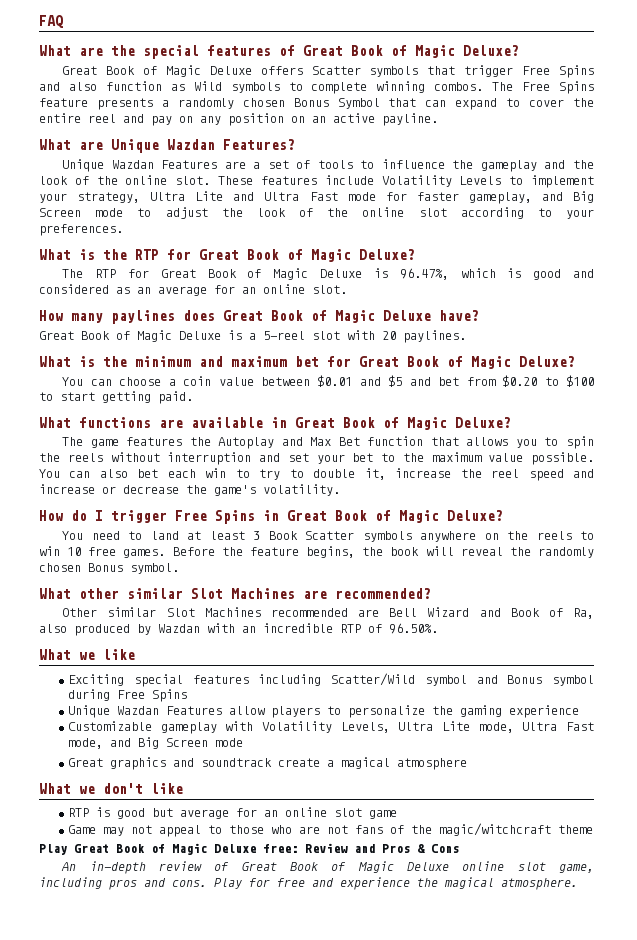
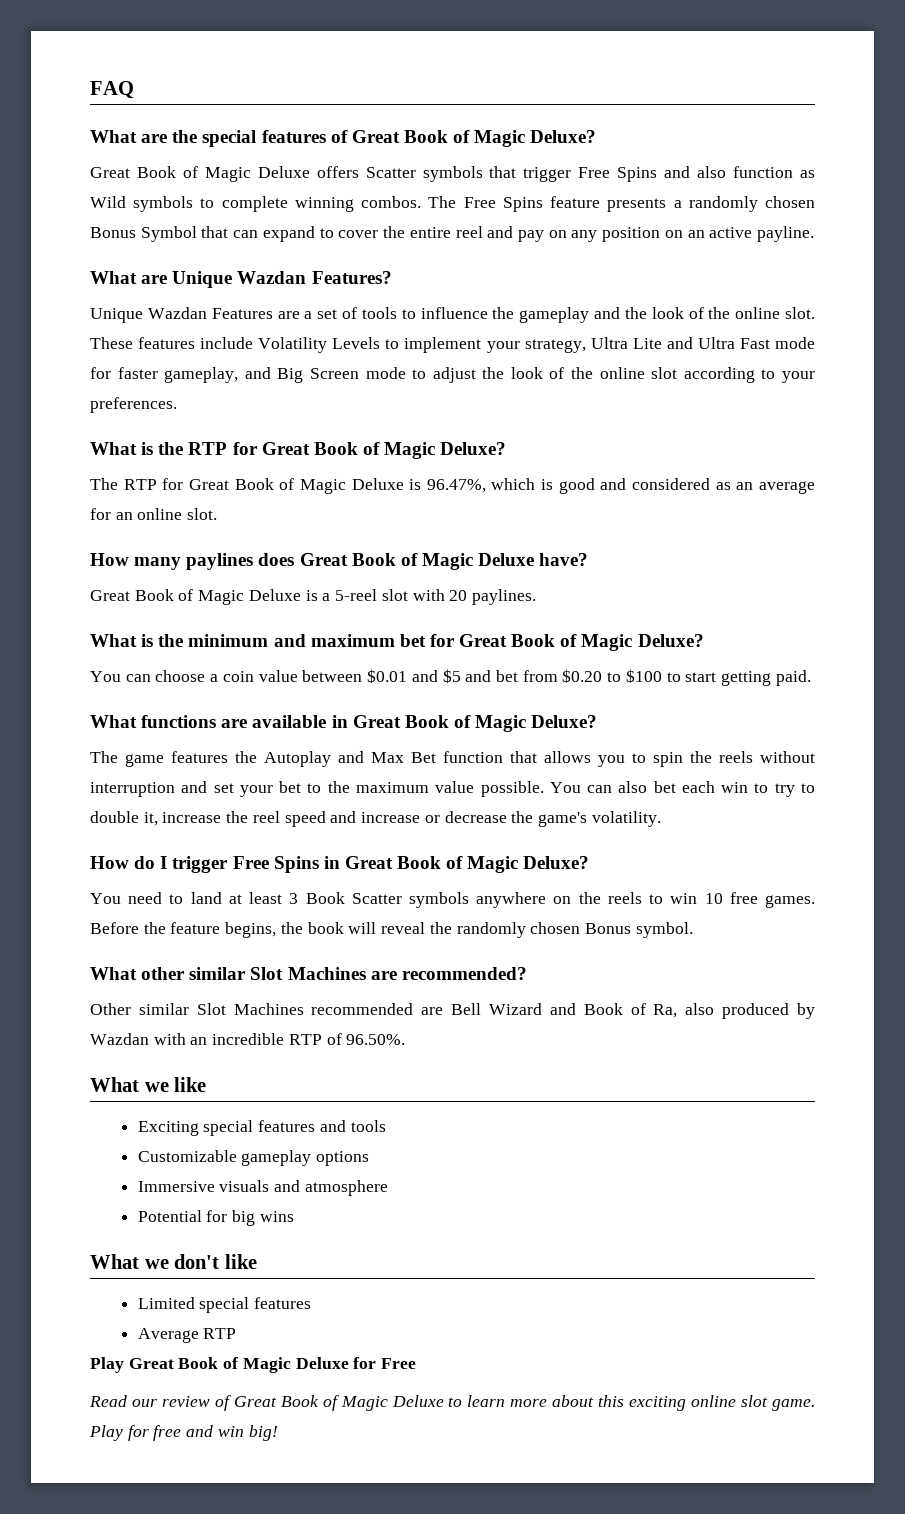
[258,673,594,686] [68,689,188,702] [68,705,580,718] [68,721,595,734] [68,737,244,749] [68,757,468,770] [39,783,183,794] [68,807,398,819] [68,823,594,837] including Scatter/Wild symbol and Bonus symbol during Free Spins // Unique Wazdan Features allow players to personalize the gaming experience // Customizable gameplay with Volatility Levels, Ultra Lite mode, Ultra Fast mode, and Big Screen mode // Great graphics and soundtrack create a magical atmosphere // What we don't like // RTP is good but average for an online slot game // Game may not appeal to those who are not fans of the magic/witchcraft theme -> [319,1120,386,1132] [137,1150,370,1166] [137,1180,388,1196] [137,1210,294,1226] [90,1254,257,1269] [137,1297,312,1313] [137,1328,237,1343] and tools // Customizable gameplay options // Immersive visuals and atmosphere // Potential for big wins // What we don't like // Limited special features // Average RTP
[263,843,459,853] [61,861,146,874] free: Review and Pros & Cons // An in-depth -> [353,1357,417,1369] [89,1395,157,1407] for Free // Read our
[462,861,594,873] [39,877,578,890] online slot game, including pros and cons. Play for free and experience the magical atmosphere. -> [448,1395,816,1411] [89,1425,278,1441] to learn more about this exciting online slot game. Play for free and win big!

